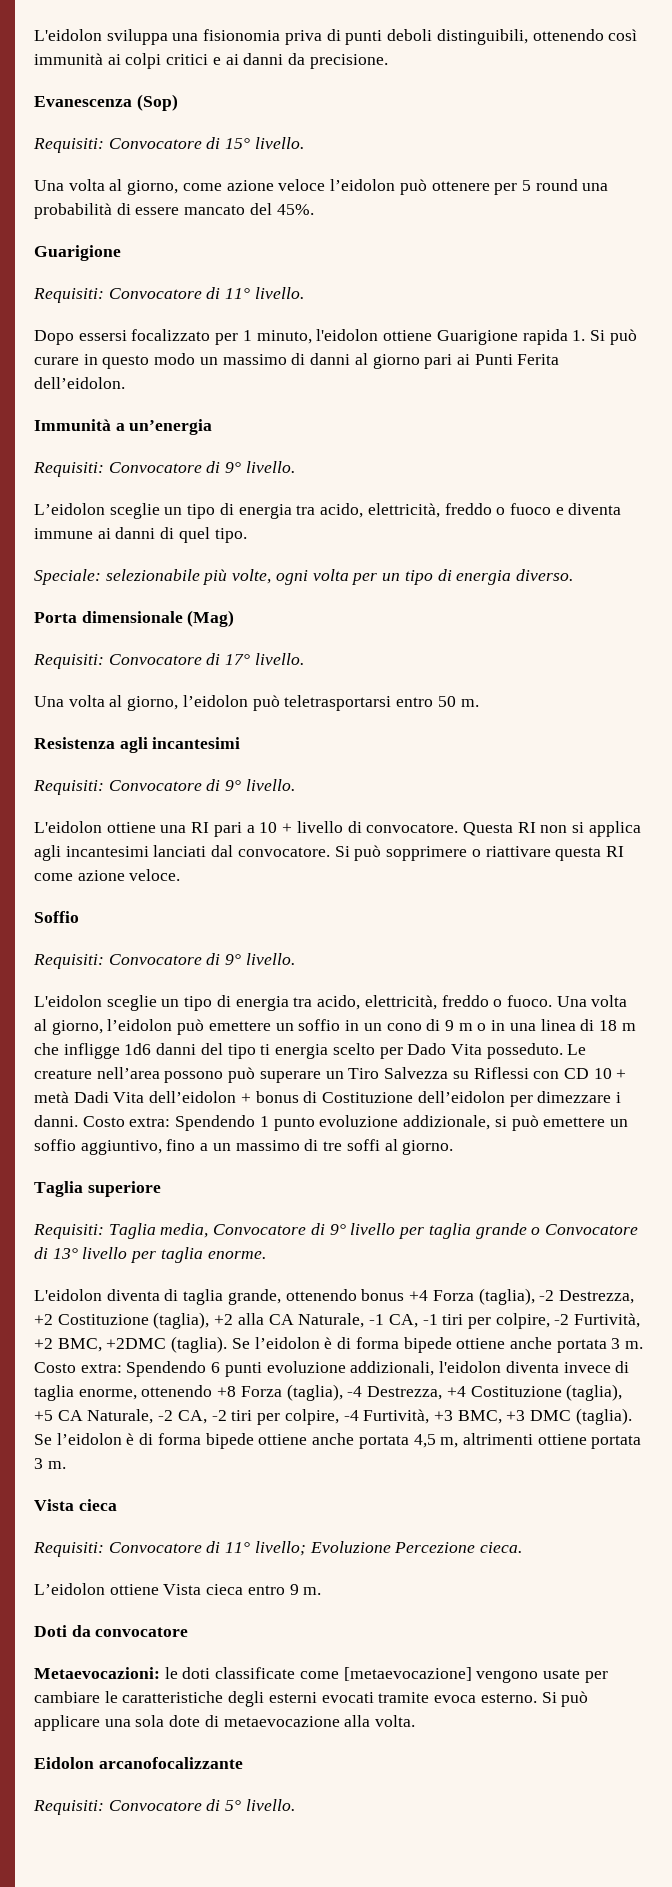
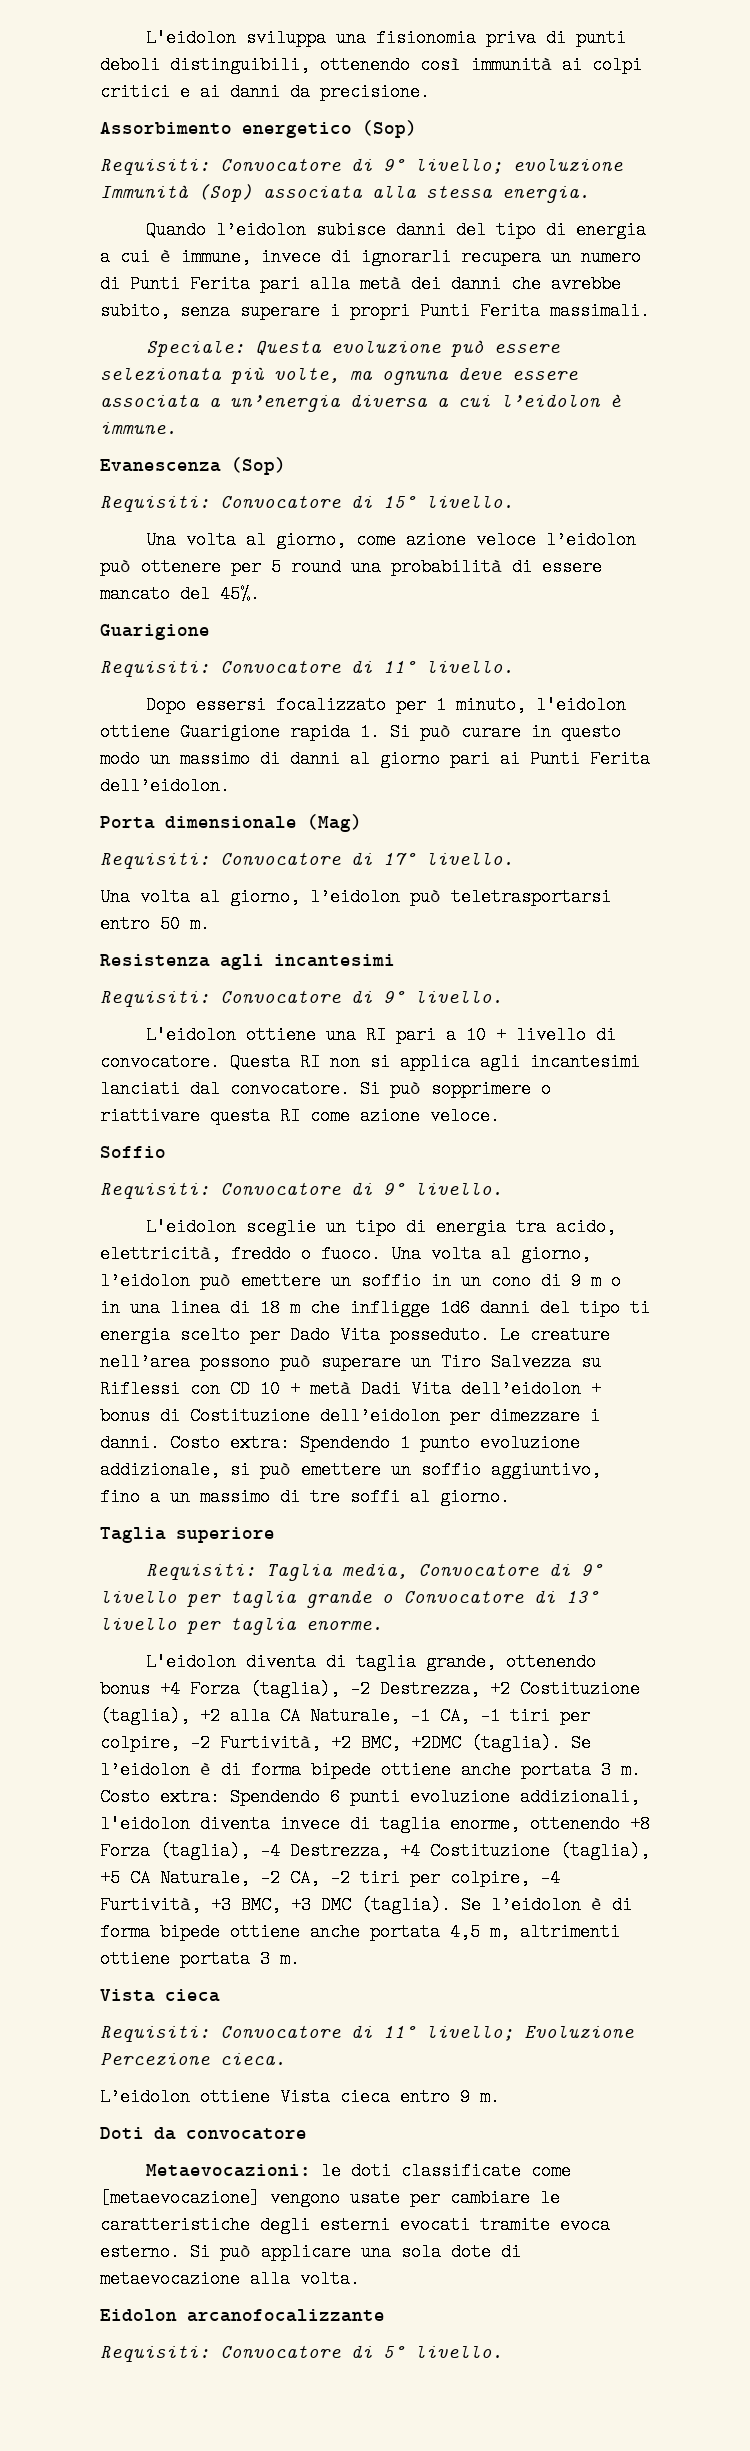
(388, 61) none -> [100,120,417,138] [100,157,623,175] [100,184,590,203] [145,221,646,239] [100,248,641,266] [100,275,621,293] [100,302,650,320] [145,339,560,357] [100,366,578,385] [100,393,621,412] [100,422,177,434] // Assorbimento energetico (Sop) // Requisiti: Convocatore di 9° livello; evoluzione Immunità (Sop) associata alla stessa energia. // Quando l’eidolon subisce danni del tipo di energia a cui è immune, invece di ignorarli recupera un numero di Punti Ferita pari alla metà dei danni che avrebbe subito, senza superare i propri Punti Ferita massimali. // Speciale: Questa evoluzione può essere selezionata più volte, ma ognuna deve essere associata a un’energia diversa a cui l’eidolon è immune.
[34,419,213,435] [33,461,295,477] [34,503,622,519] [34,527,247,543] [34,569,573,585] // Immunità a un’energia // Requisiti: Convocatore di 9° livello. // L’eidolon sceglie un tipo di energia tra acido, elettricità, freddo o fuoco e diventa immune ai danni di quel tipo. // Speciale: selezionabile più volte, ogni volta per un tipo di energia diverso. -> (230, 786) none

